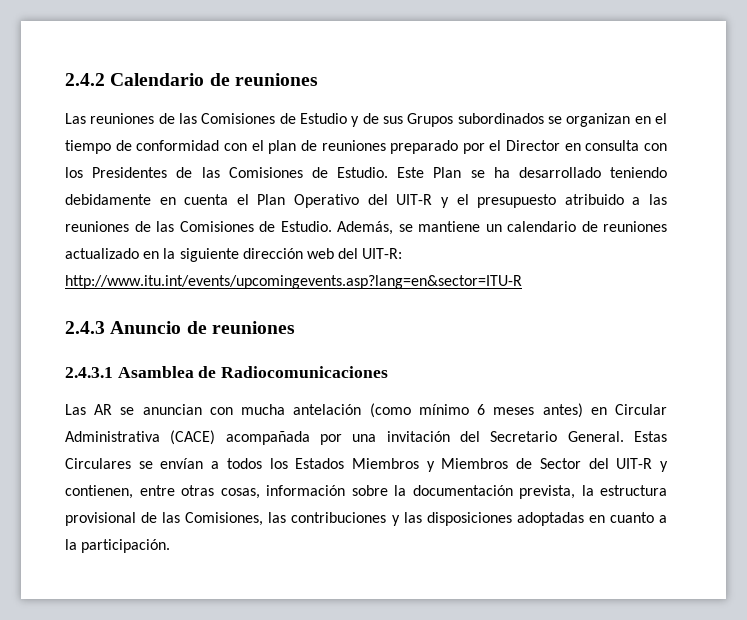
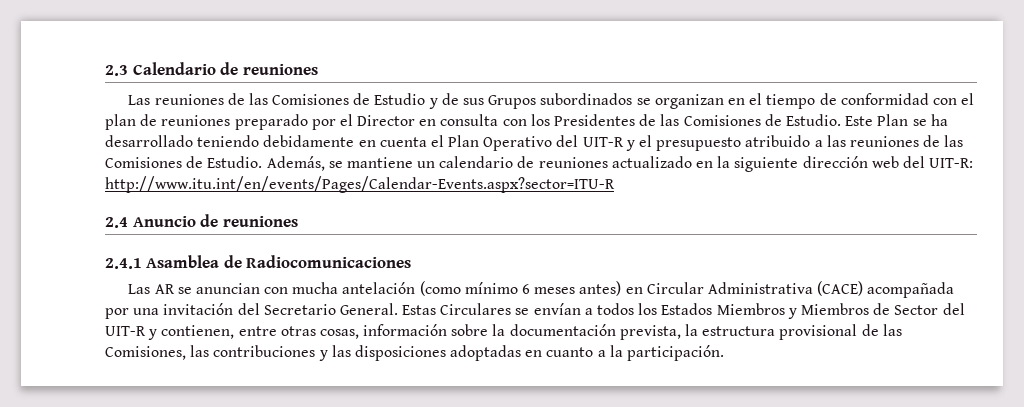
[65,73,105,86] 2.4.2 -> [105,65,128,76] 2.3
[65,275,522,289] [65,321,105,334] http://www.itu.int/events/upcomingevents.asp?lang=en&sector=ITU-R // 2.4.3 -> [105,176,615,193] [105,217,128,228] http://www.itu.int/en/events/Pages/Calendar-Events.aspx?sector=ITU-R // 2.4
[65,367,113,378] 2.4.3.1 -> [105,258,142,269] 2.4.1

